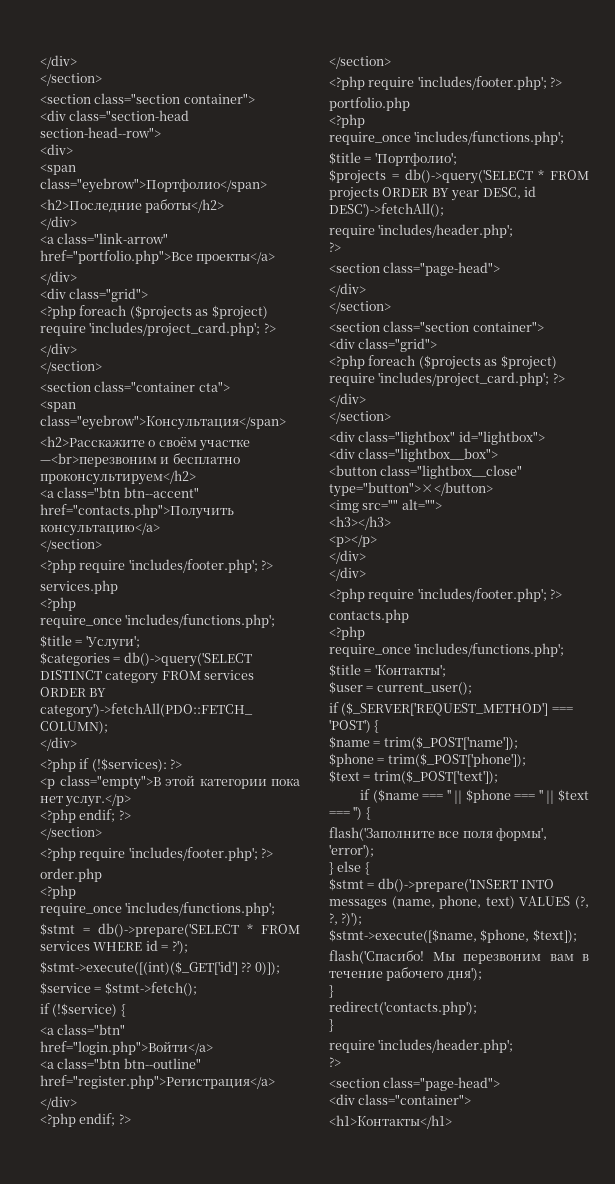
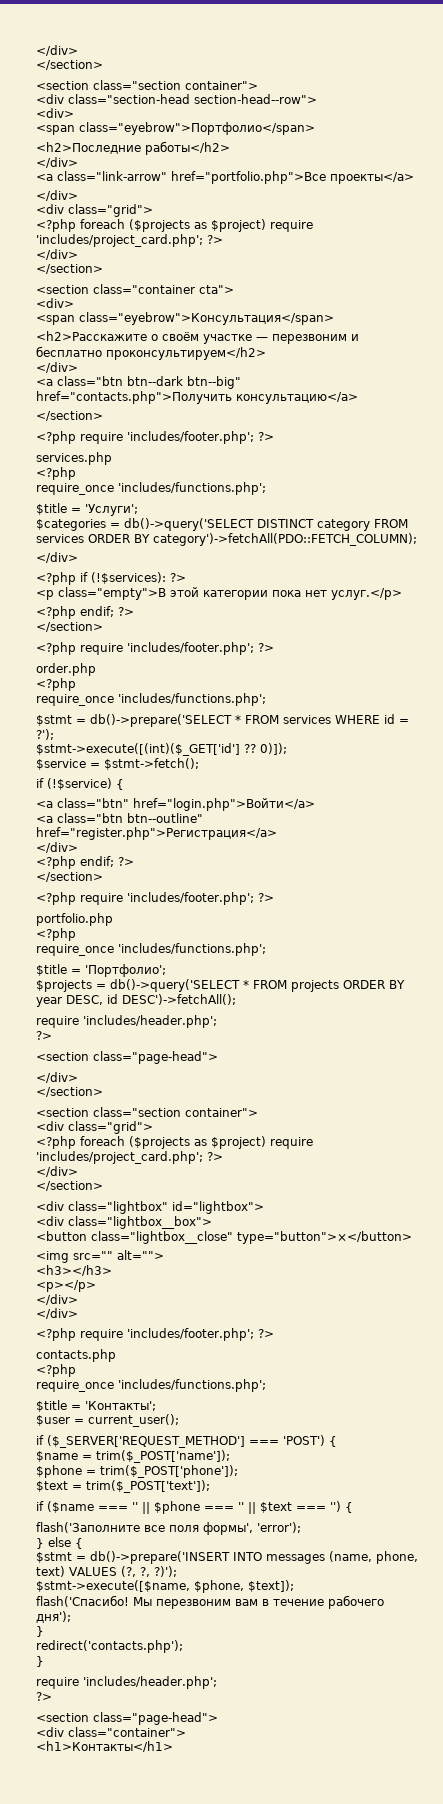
(230, 386) none -> [36,298,74,308] // <div>
[40,453,157,467] —<br>перезвоним -> [256,334,347,344] — перезвоним
[40,487,199,498] // <a class="btn btn--accent" -> [36,362,78,373] [36,376,241,389] // </div> // <a class="btn btn--dark btn--big"

